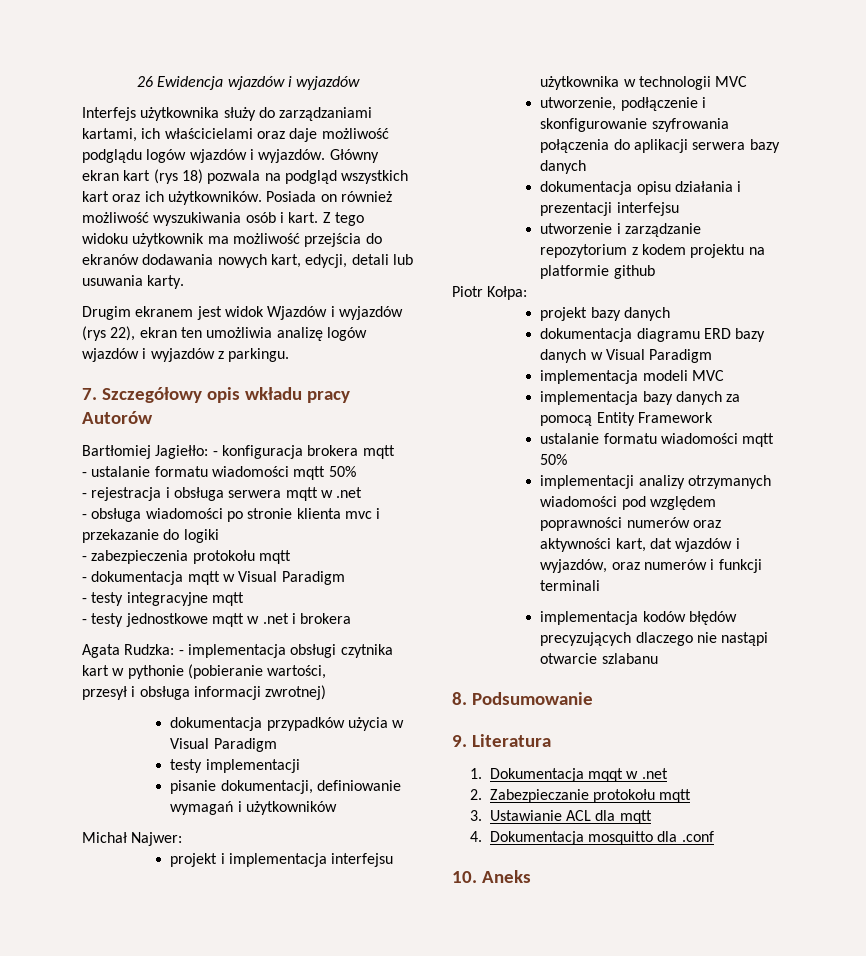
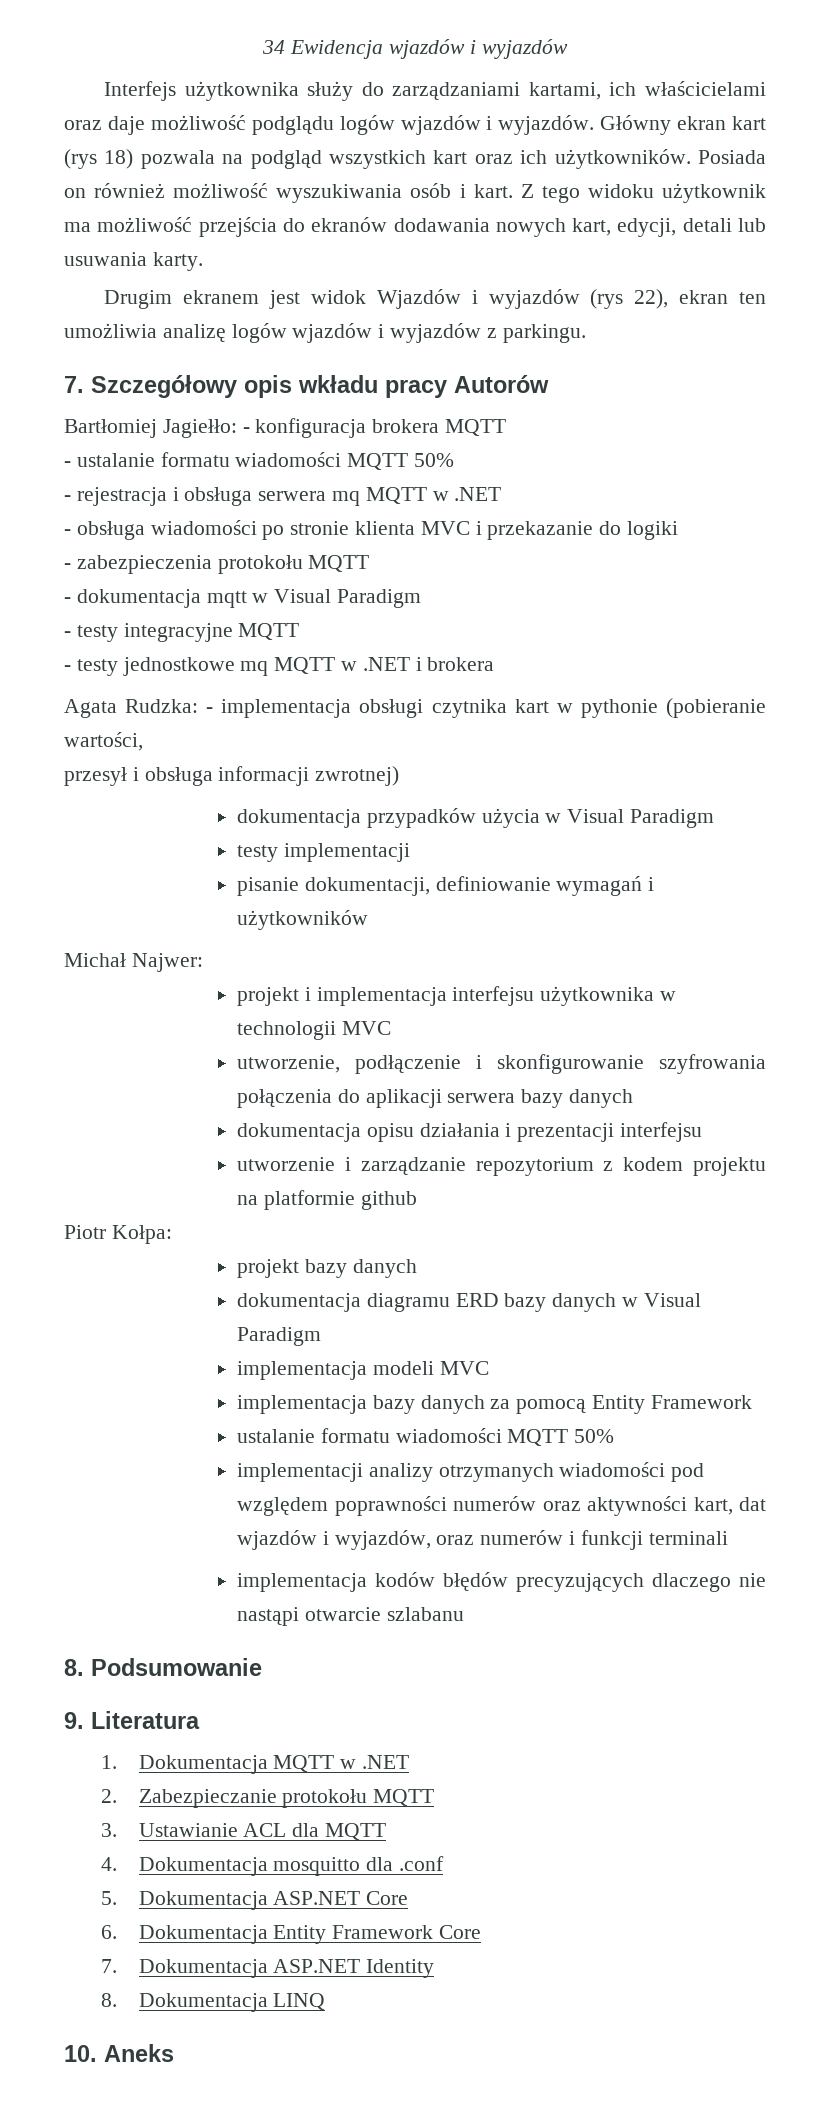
[136,76,153,87] 26 -> [262,40,286,54] 34
[362,445,395,459] mqtt -> [445,419,507,436] MQTT
[293,466,326,480] mqtt -> [347,453,409,470] MQTT
[285,487,363,501] mqtt w .net -> [332,487,502,506] mq MQTT w .NET
[344,511,372,519] mvc -> [420,521,470,535] MVC
[258,550,291,564] mqtt -> [308,555,370,572] MQTT
[211,592,244,606] mqtt -> [238,623,300,640] MQTT
[211,613,289,627] mqtt w .net -> [240,657,410,676] mq MQTT w .NET
[742,433,775,447] mqtt -> [507,1429,569,1446] MQTT
[587,768,668,782] mqqt w .net -> [273,1755,410,1772] MQTT w .NET
[659,789,692,803] mqtt -> [373,1789,435,1806] MQTT
[619,810,652,824] mqtt -> [325,1823,387,1840] MQTT
(714, 836) none -> [101,1891,409,1910] [101,1925,482,1944] [101,1959,435,1978] [101,1993,326,2012] // 5. Dokumentacja ASP.NET Core // 6. Dokumentacja Entity Framework Core // 7. Dokumentacja ASP.NET Identity // 8. Dokumentacja LINQ

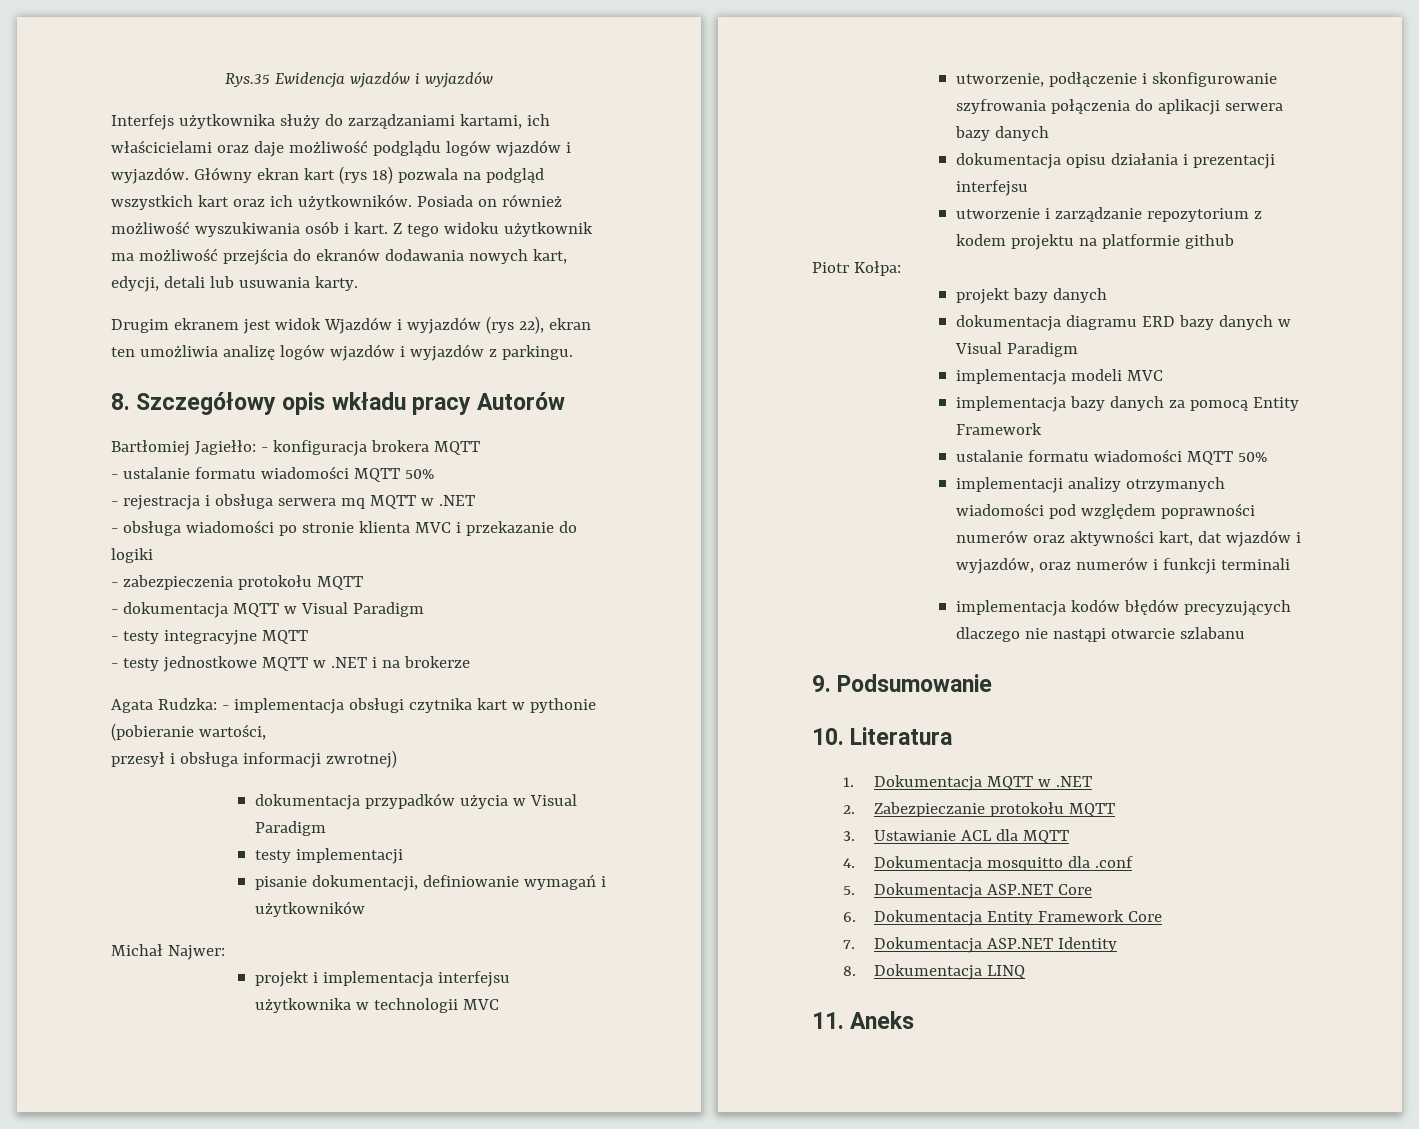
[262,40,286,54] 34 -> [225,73,271,87] Rys.35
[64,376,84,393] 7. -> [111,393,130,410] 8.
[206,591,247,608] mqtt -> [232,603,279,617] MQTT
[240,661,269,676] mq -> (257, 664) none
[427,657,495,671] brokera -> [381,656,470,668] na brokerze
[64,1659,84,1676] 8. -> [812,675,831,692] 9.
[64,1712,84,1729] 9. -> [812,728,844,745] 10.
[64,2045,97,2062] 10. -> [812,1012,844,1029] 11.

